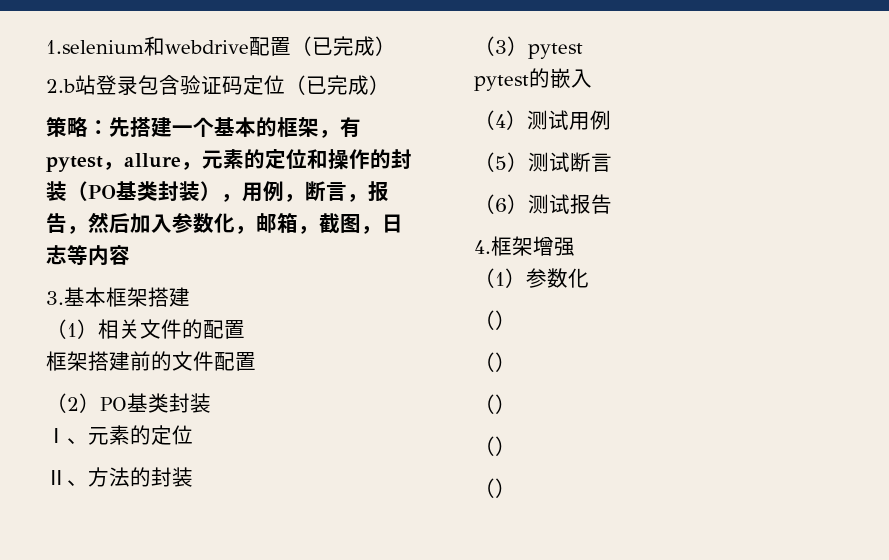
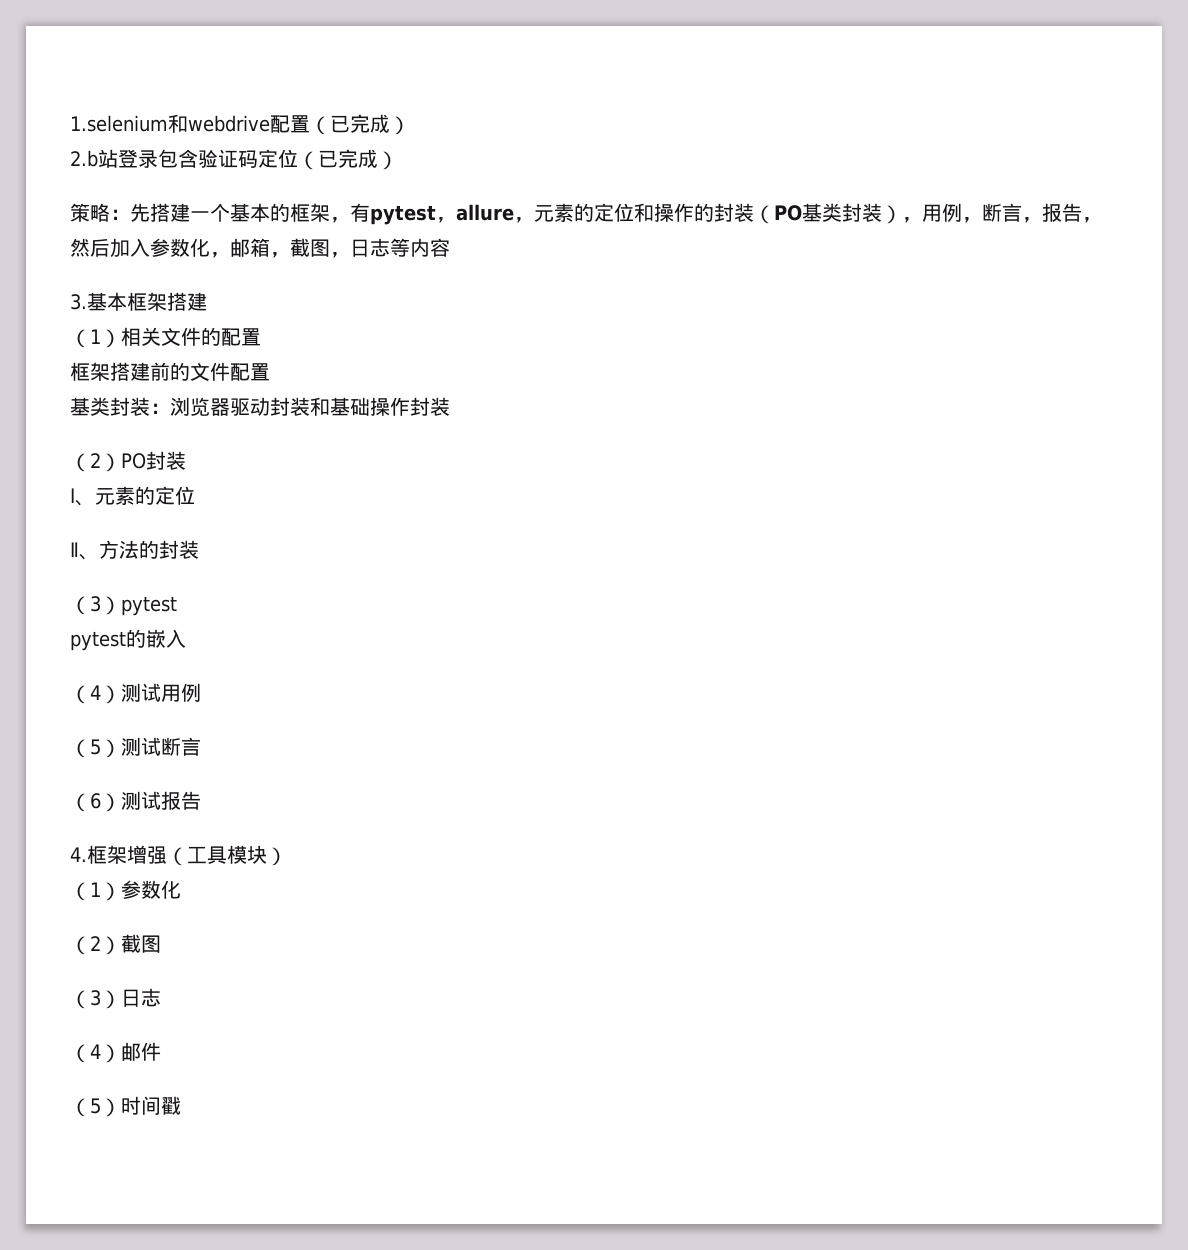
(256, 361) none -> [70,397,450,416] // 基类封装：浏览器驱动封装和基础操作封装
[127,393,169,413] 基类 -> (146, 461) none
(575, 246) none -> [167,845,287,866] （工具模块）
[495,310,516,330] [474,352,516,372] [474,394,516,414] [474,436,516,456] [474,478,516,498] ） // （） // （） // （） // （） -> [90,934,161,955] [70,988,161,1009] [70,1042,161,1063] [70,1096,181,1117] 2）截图 // （3）日志 // （4）邮件 // （5）时间戳

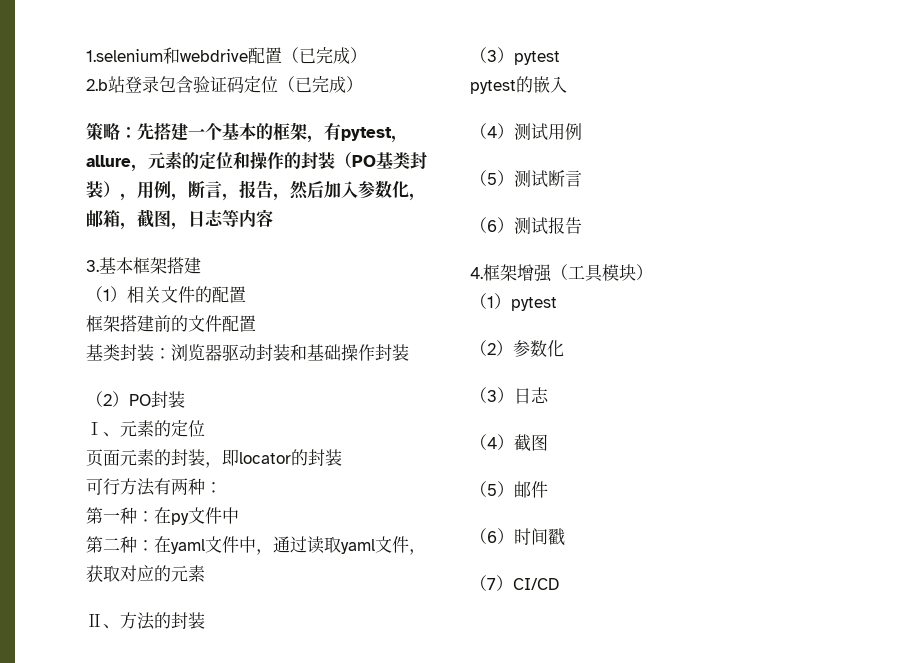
(195, 495) none -> [86,449,342,468] [86,478,222,496] [86,507,239,525] [86,536,426,555] [86,565,205,582] // 页面元素的封装，即locator的封装 // 可行方法有两种： // 第一种：在py文件中 // 第二种：在yaml文件中，通过读取yaml文件，获取对应的元素
[121,880,181,899] [70,934,161,955] 参数化 // （2）截图 -> [511,297,557,311] [470,340,564,357] pytest // （2）参数化
(121, 1053) none -> [514,434,548,452] [470,481,514,497] 截图 // （5）
[90,1098,101,1114] 5 -> [487,531,497,543] 6
(181, 1105) none -> [470,575,559,591] // （7）CI/CD

